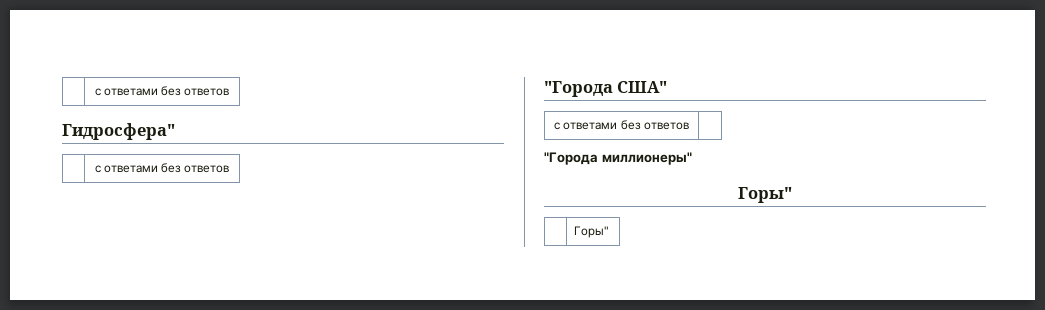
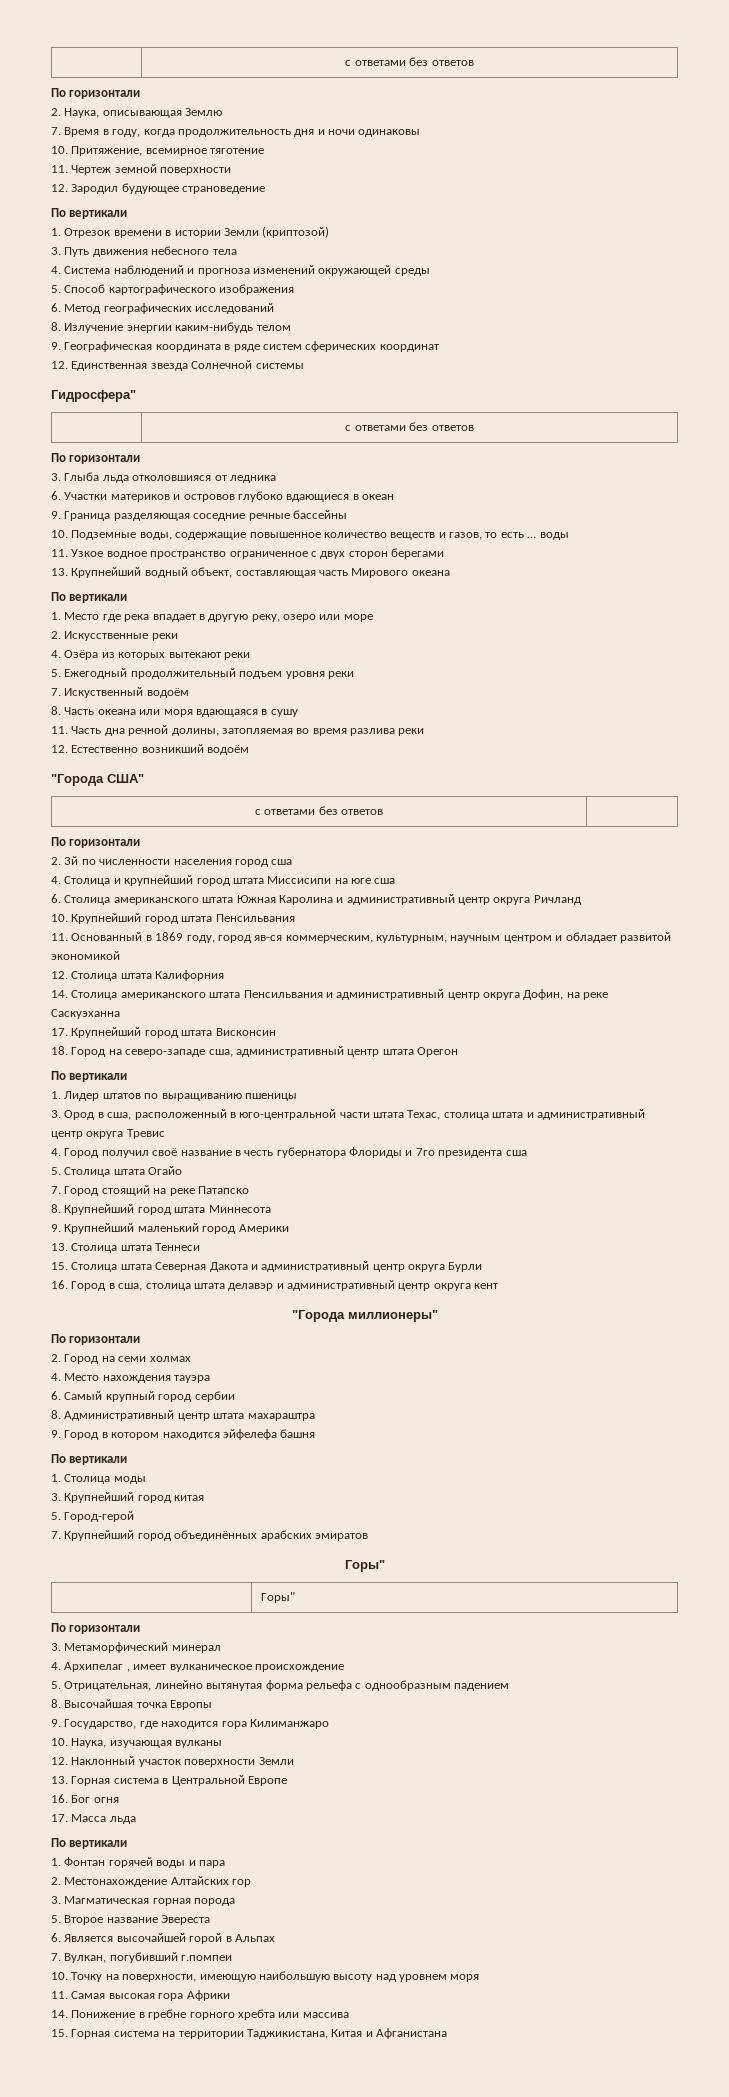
[94,86,230,96] | с ответами без ответов -> [345,57,474,66] [51,88,141,99] [51,108,223,118] [51,127,421,137] [51,146,265,156] [51,164,232,175] [51,183,266,194] [51,208,128,219] [51,226,330,238] [51,246,237,257] [51,265,430,276] [51,284,295,295] [51,303,275,314] [51,322,291,333] [51,341,439,352] [51,360,304,371] | с ответами без ответов // По горизонтали // 2. Наука, описывающая Землю // 7. Время в году, когда продолжительность дня и ночи одинаковы // 10. Притяжение, всемирное тяготение // 11. Чертеж земной поверхности // 12. Зародил будующее страноведение // По вертикали // 1. Отрезок времени в истории Земли (криптозой) // 3. Путь движения небесного тела // 4. Система наблюдений и прогноза изменений окружающей среды // 5. Способ картографического изображения // 6. Метод географических исследований // 8. Излучение энергии каким-нибудь телом // 9. Географическая координата в ряде систем сферических координат // 12. Единственная звезда Солнечной системы
(230, 169) none -> [51,453,141,464] [51,472,276,483] [51,491,394,502] [51,510,347,521] [51,530,569,540] [51,548,444,559] [51,567,450,578] [51,592,128,603] [51,612,373,622] [51,631,178,641] [51,650,250,660] [51,668,354,679] [51,687,189,698] [51,706,298,717] [51,725,425,736] [51,744,250,755] // По горизонтали // 3. Глыба льда отколовшияся от ледника // 6. Участки материков и островов глубоко вдающиеся в океан // 9. Граница разделяющая соседние речные бассейны // 10. Подземные воды, содержащие повышенное количество веществ и газов, то есть … воды // 11. Узкое водное пространство ограниченное с двух сторон берегами // 13. Крупнейший водный объект, составляющая часть Мирового океана // По вертикали // 1. Место где река впадает в другую реку, озеро или море // 2. Искусственные реки // 4. Озёра из которых вытекают реки // 5. Ежегодный продолжительный подъем уровня реки // 7. Искуственный водоём // 8. Часть океана или моря вдающаяся в сушу // 11. Часть дна речной долины, затопляемая во время разлива реки // 12. Естественно возникший водоём
[544,152,692,165] [738,187,792,203] [574,226,610,238] "Города миллионеры" // Горы" // | Горы" -> [51,837,141,848] [51,856,293,867] [51,875,396,886] [51,894,582,905] [51,913,295,924] [51,932,671,943] [51,951,120,960] [51,970,225,981] [51,989,609,1000] [51,1009,120,1019] [51,1027,276,1038] [51,1046,458,1057] [51,1071,128,1082] [51,1091,297,1101] [51,1109,645,1120] [51,1129,165,1139] [51,1147,527,1158] [51,1166,183,1177] [51,1185,249,1196] [51,1204,271,1215] [51,1223,289,1234] [51,1243,201,1253] [51,1261,483,1272] [51,1280,499,1291] [291,1310,438,1322] [51,1334,141,1345] [51,1354,191,1364] [51,1373,211,1383] [51,1391,235,1402] [51,1410,315,1421] [51,1429,316,1440] [51,1454,128,1465] [51,1474,146,1484] [51,1492,205,1503] [51,1511,135,1522] [51,1530,368,1541] [344,1560,385,1572] [260,1592,295,1603] [51,1623,141,1634] [51,1642,221,1653] [51,1662,344,1672] [51,1680,509,1691] [51,1699,213,1710] [51,1719,329,1729] [51,1738,223,1748] [51,1756,294,1767] [51,1775,287,1786] [51,1794,119,1803] [51,1814,136,1824] [51,1838,128,1849] [51,1857,225,1868] [51,1876,252,1887] [51,1896,236,1906] [51,1915,211,1925] [51,1933,275,1944] [51,1952,233,1963] [51,1971,480,1982] [51,1990,230,2001] [51,2009,349,2020] [51,2028,447,2039] По горизонтали // 2. 3й по численности населения город сша // 4. Столица и крупнейший город штата Миссисипи на юге сша // 6. Столица американского штата Южная Каролина и административный центр округа Ричланд // 10. Крупнейший город штата Пенсильвания // 11. Основанный в 1869 году, город яв-ся коммерческим, культурным, научным центром и обладает развитой экономикой // 12. Столица штата Калифорния // 14. Столица американского штата Пенсильвания и административный центр округа Дофин, на реке Саскуэханна // 17. Крупнейший город штата Висконсин // 18. Город на северо-западе сша, административный центр штата Орегон // По вертикали // 1. Лидер штатов по выращиванию пшеницы // 3. Ород в сша, расположенный в юго-центральной части штата Техас, столица штата и административный центр округа Тревис // 4. Город получил своё название в честь губернатора Флориды и 7го президента сша // 5. Столица штата Огайо // 7. Город стоящий на реке Патапско // 8. Крупнейший город штата Миннесота // 9. Крупнейший маленький город Америки // 13. Столица штата Теннеси // 15. Столица штата Северная Дакота и административный центр округа Бурли // 16. Город в сша, столица штата делавэр и административный центр округа кент // "Города миллионеры" // По горизонтали // 2. Город на семи холмах // 4. Место нахождения тауэра // 6. Самый крупный город сербии // 8. Административный центр штата махараштра // 9. Город в котором находится эйфелефа башня // По вертикали // 1. Столица моды // 3. Крупнейший город китая // 5. Город-герой // 7. Крупнейший город объединённых арабских эмиратов // Горы" // | Горы" // По горизонтали // 3. Метаморфический минерал // 4. Архипелаг , имеет вулканическое происхождение // 5. Отрицательная, линейно вытянутая форма рельефа с однообразным падением // 8. Высочайшая точка Европы // 9. Государство, где находится гора Килиманжаро // 10. Наука, изучающая вулканы // 12. Наклонный участок поверхности Земли // 13. Горная система в Центральной Европе // 16. Бог огня // 17. Масса льда // По вертикали // 1. Фонтан горячей воды и пара // 2. Местонахождение Алтайских гор // 3. Магматическая горная порода // 5. Второе название Эвереста // 6. Является высочайшей горой в Альпах // 7. Вулкан, погубивший г.помпеи // 10. Точку на поверхности, имеющую наибольшую высоту над уровнем моря // 11. Самая высокая гора Африки // 14. Понижение в гребне горного хребта или массива // 15. Горная система на территории Таджикистана, Китая и Афганистана

